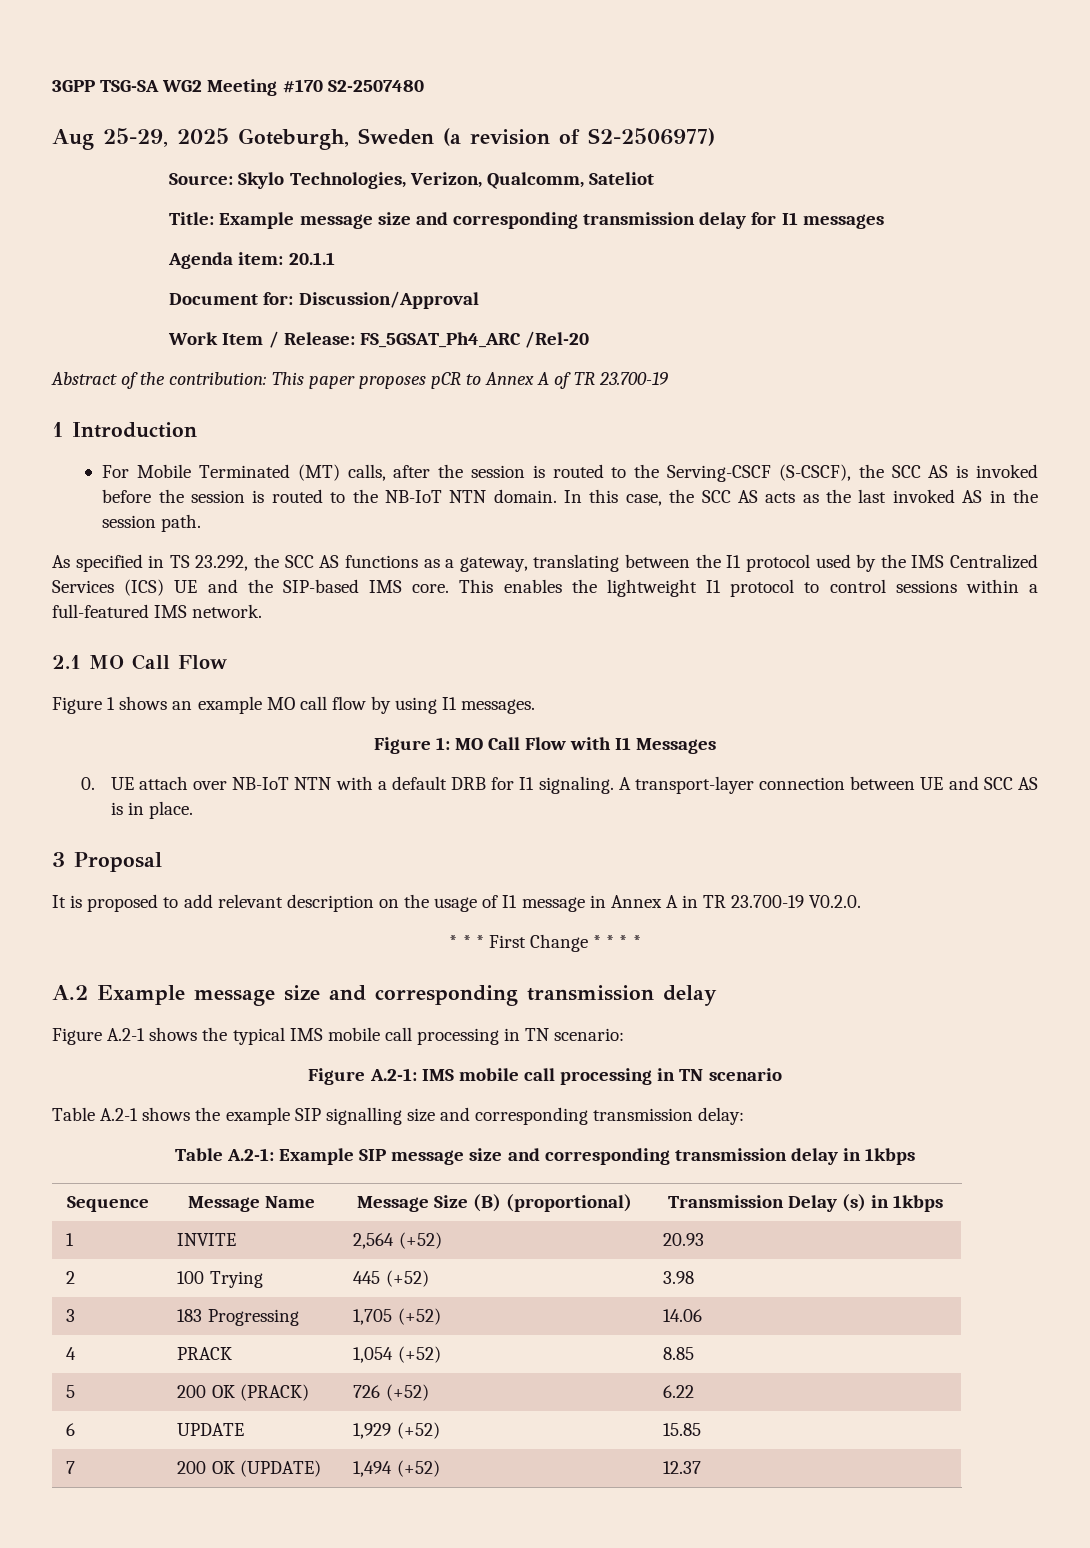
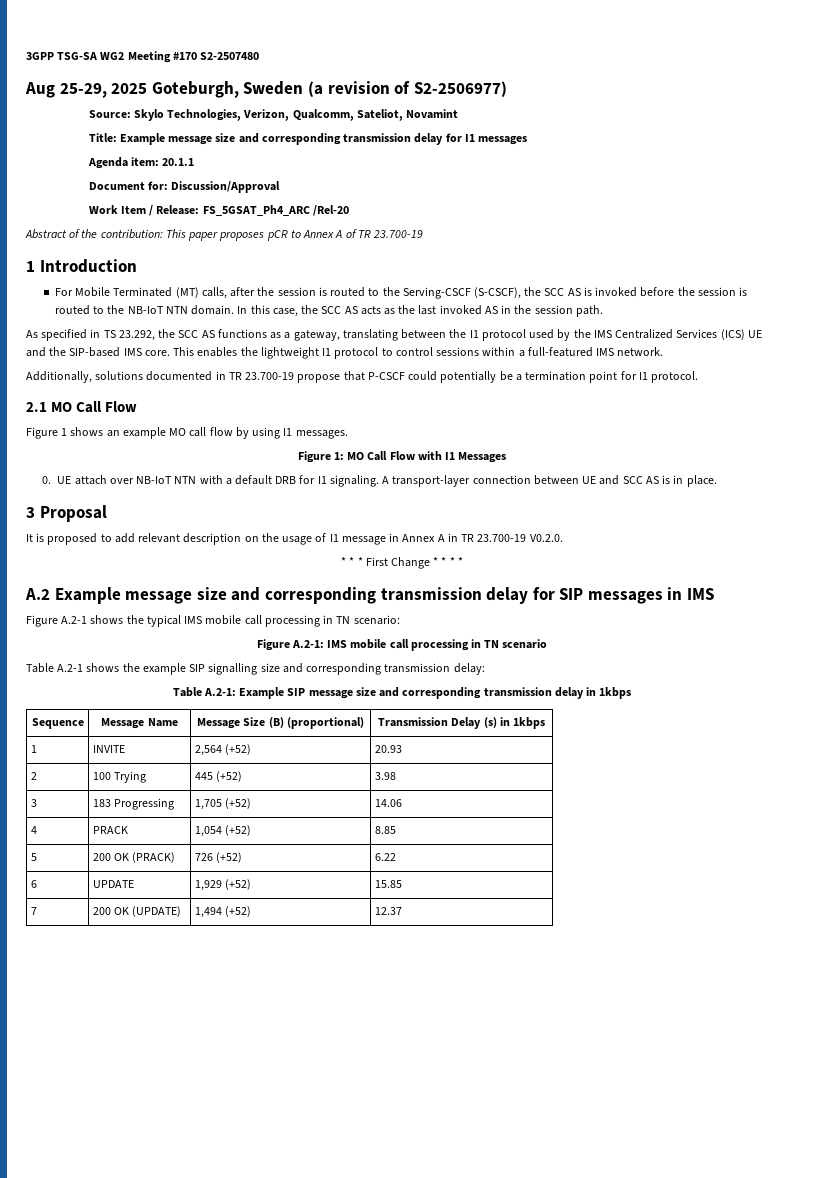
[588,172,654,185] Sateliot -> [356,109,459,121] Sateliot, Novamint
(263, 611) none -> [26,371,699,383] // Additionally, solutions documented in TR 23.700-19 propose that P-CSCF could potentially be a termination point for I1 protocol.
(717, 995) none -> [532,587,715,604] for SIP messages in IMS

